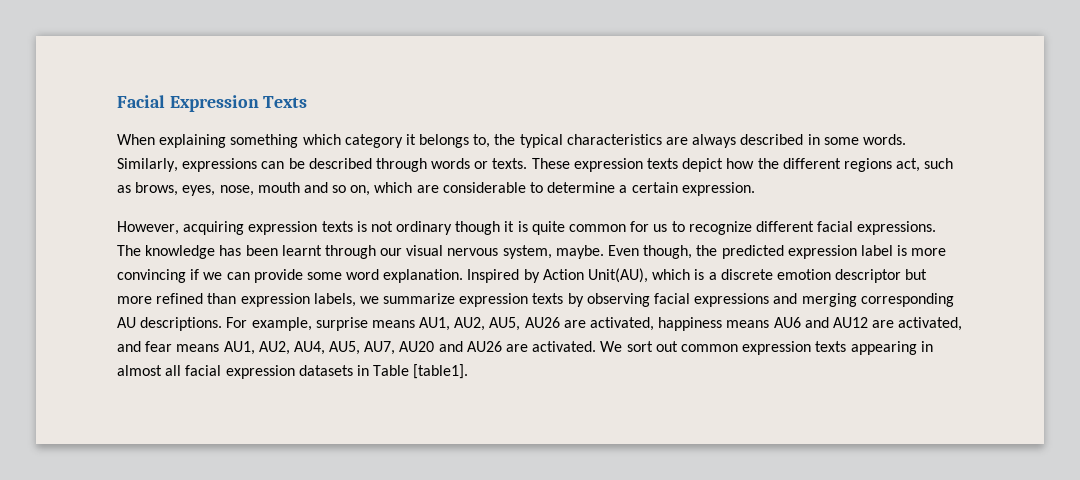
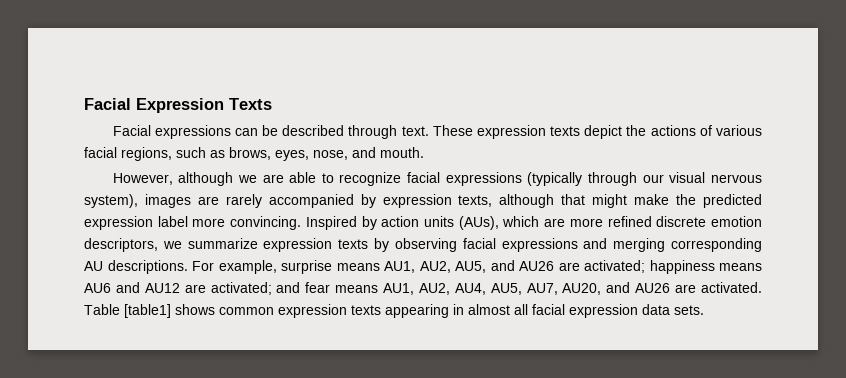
[117,134,906,148] [117,158,178,172] When explaining something which category it belongs to, the typical characteristics are always described in some words. Similarly, -> [112,125,151,136] Facial
[431,158,528,169] words or texts. -> [401,126,429,136] text.
[726,158,921,172] how the different regions act, -> [626,125,762,136] [84,147,172,161] the actions of various facial regions,
[257,182,755,196] [117,221,937,235] [117,245,947,259] [117,268,928,283] [117,293,356,307] mouth and so on, which are considerable to determine a certain expression. // However, acquiring expression texts is not ordinary though it is quite common for us to recognize different facial expressions. The knowledge has been learnt through our visual nervous system, maybe. Even though, the predicted expression label is more convincing if we can provide some word explanation. Inspired by Action Unit(AU), which is a discrete emotion descriptor but more refined than expression labels, -> [352,147,424,158] [112,172,763,186] [84,194,762,208] [84,216,762,230] [84,238,158,252] and mouth. // However, although we are able to recognize facial expressions (typically through our visual nervous system), images are rarely accompanied by expression texts, although that might make the predicted expression label more convincing. Inspired by action units (AUs), which are more refined discrete emotion descriptors,
[524,317,655,331] AU26 are activated, -> [490,260,645,273] and AU26 are activated;
[898,317,963,331] activated, -> [210,282,272,295] activated;
[399,341,435,352] AU20 -> [562,283,602,295] AU20,
[600,341,678,352] We sort out -> [84,304,215,318] Table [table1] shows
[298,364,469,379] datasets in Table [table1]. -> [642,304,704,315] data sets.

